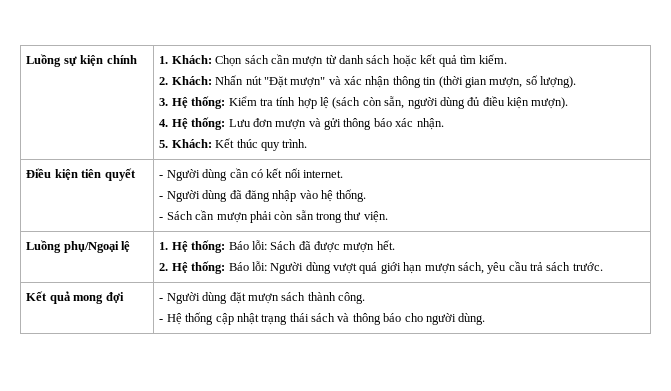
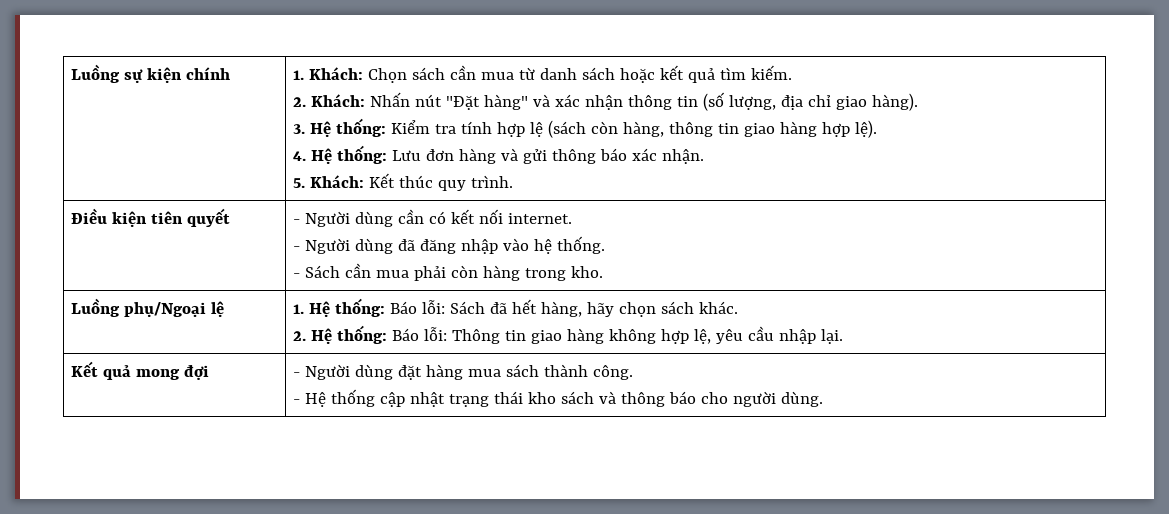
[292,56,324,67] mượn -> [481,72,515,80] mua
[290,77,326,88] mượn" -> [484,94,529,110] hàng"
[438,75,577,88] (thời gian mượn, số lượng). -> [703,92,919,111] (số lượng, địa chỉ giao hàng).
[384,96,569,109] sẵn, người dùng đủ điều kiện mượn). -> [623,120,878,138] hàng, thông tin giao hàng hợp lệ).
[275,119,307,130] mượn -> [459,148,497,164] hàng
[216,212,248,223] mượn -> [376,270,410,278] mua
[295,210,388,223] sẵn trong thư viện. -> [483,265,604,281] hàng trong kho.
[314,240,395,253] được mượn hết. -> [512,299,739,317] hết hàng, hãy chọn sách khác.
[270,261,603,274] Người dùng vượt quá giới hạn mượn sách, yêu cầu trả sách trước. -> [452,326,844,344] Thông tin giao hàng không hợp lệ, yêu cầu nhập lại.
[247,293,279,304] mượn -> [426,364,502,380] hàng mua
(309, 317) none -> [528,392,557,404] kho

